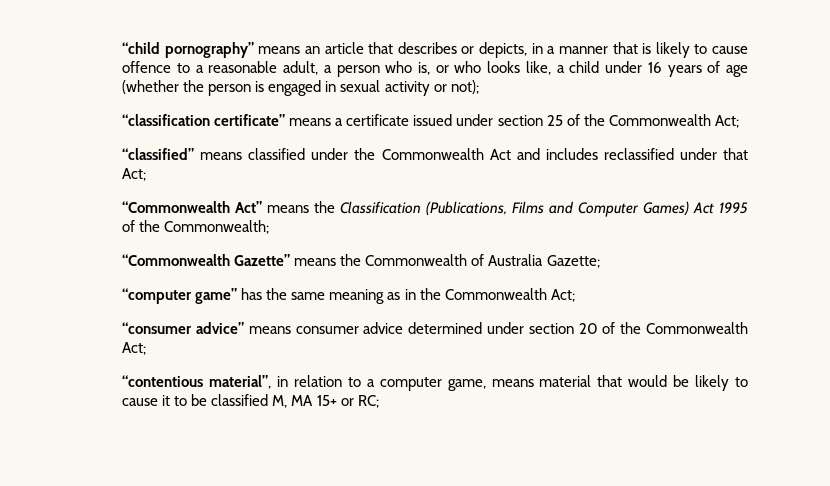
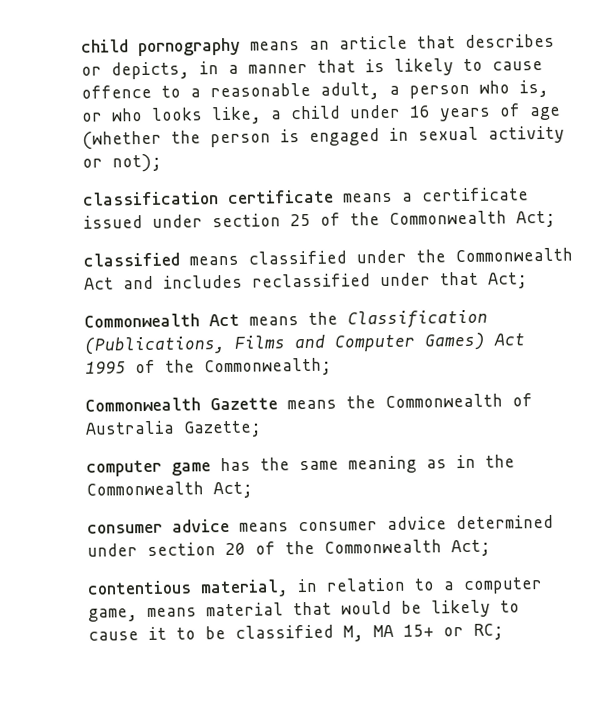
[122,42,254,58] “child pornography” -> [81,37,242,57] child pornography
[122,114,286,126] “classification certificate” -> [83,189,335,206] classification certificate
[122,148,195,160] “classified” -> [83,252,181,267] classified
[122,201,263,213] “Commonwealth Act” -> [84,313,241,328] Commonwealth Act
[122,254,291,266] “Commonwealth Gazette” -> [85,397,279,412] Commonwealth Gazette
[122,288,238,304] “computer game” -> [86,459,212,477] computer game
[122,322,244,334] “consumer advice” -> [87,518,231,534] consumer advice
[122,375,272,389] “contentious material”, -> [87,579,290,598] contentious material,

